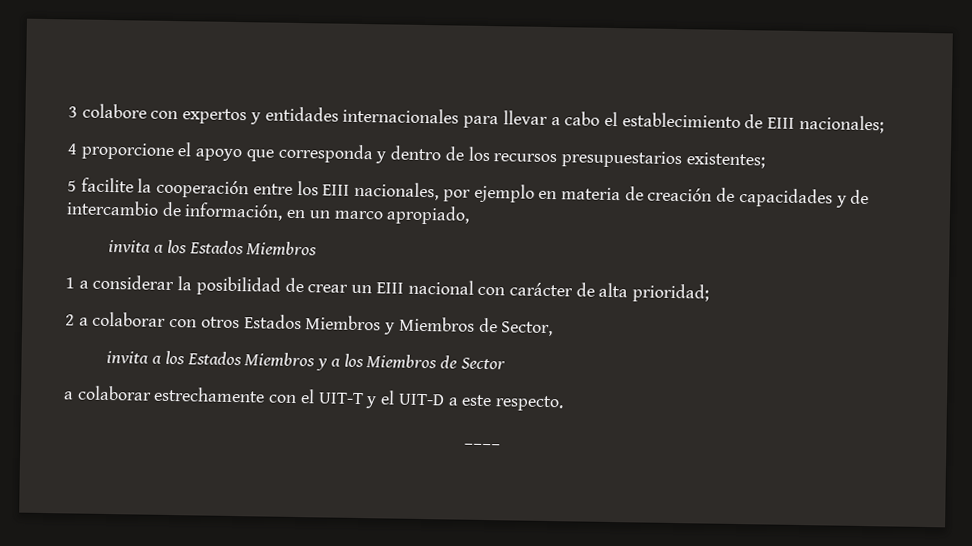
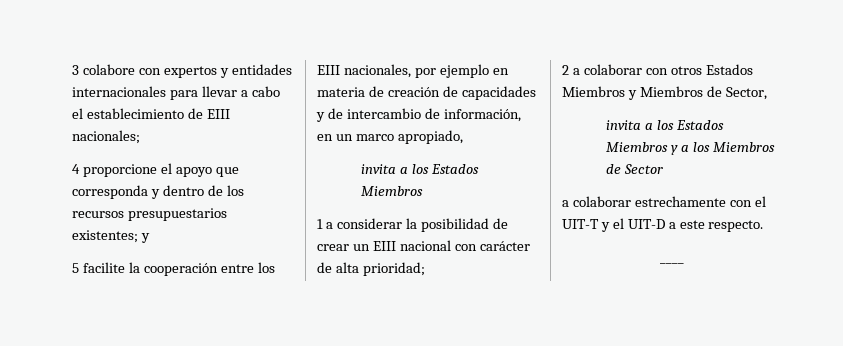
(765, 160) none -> [140,233,150,243] y

